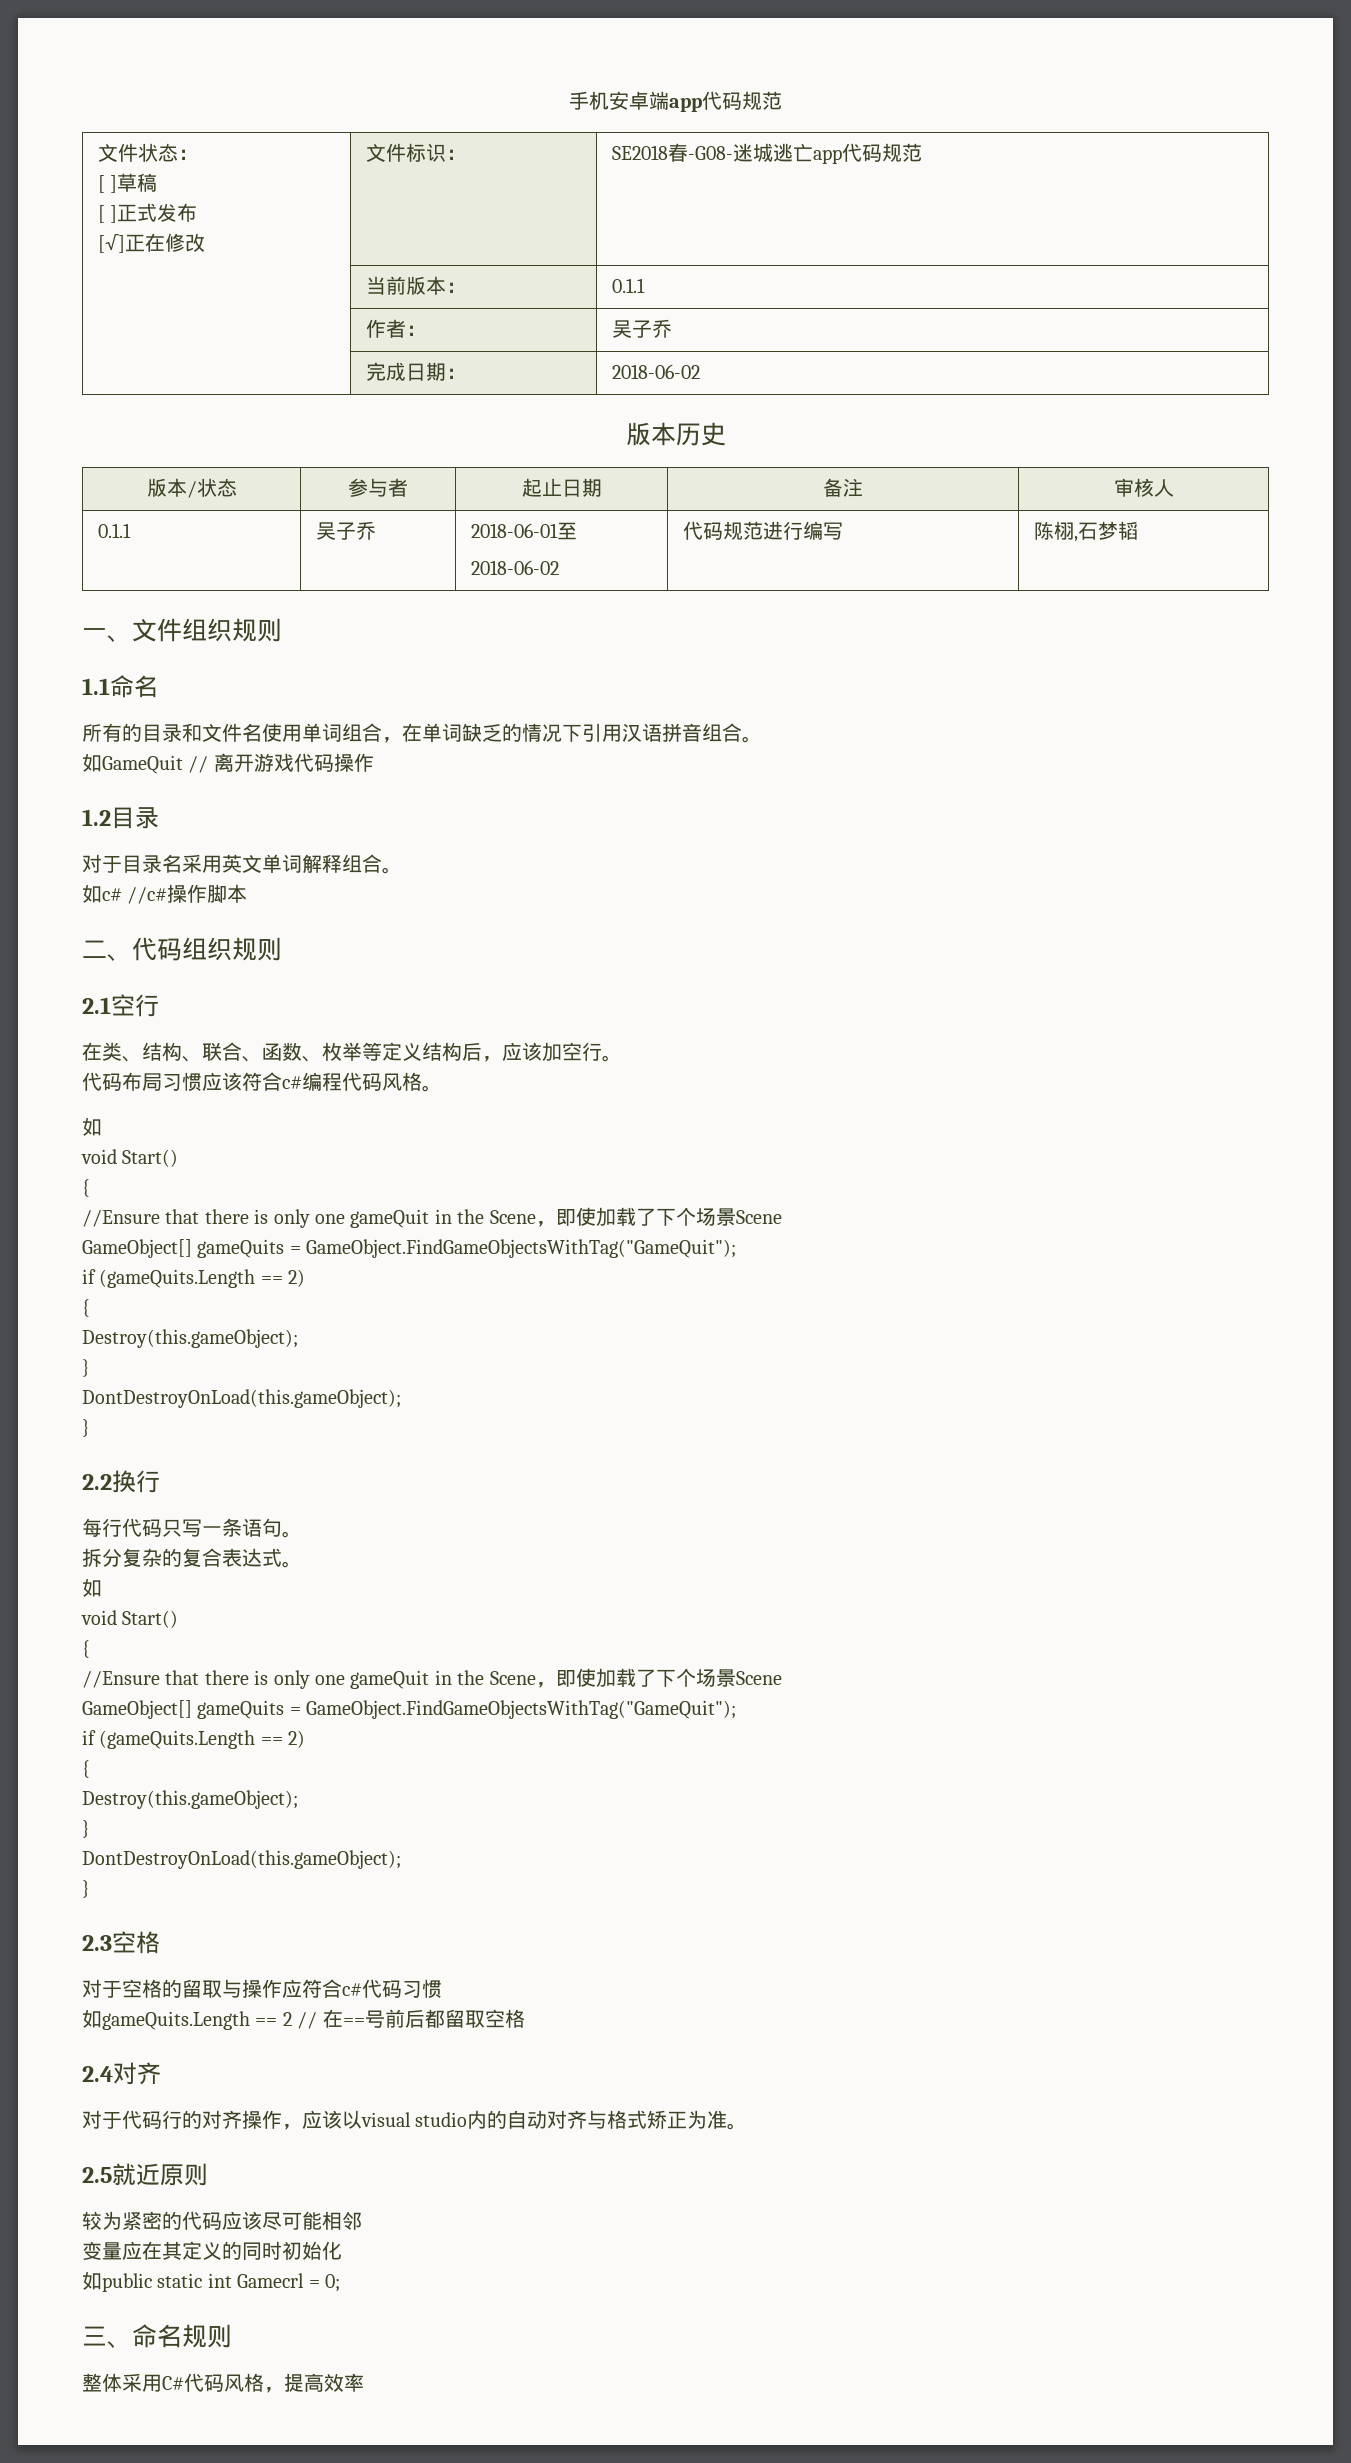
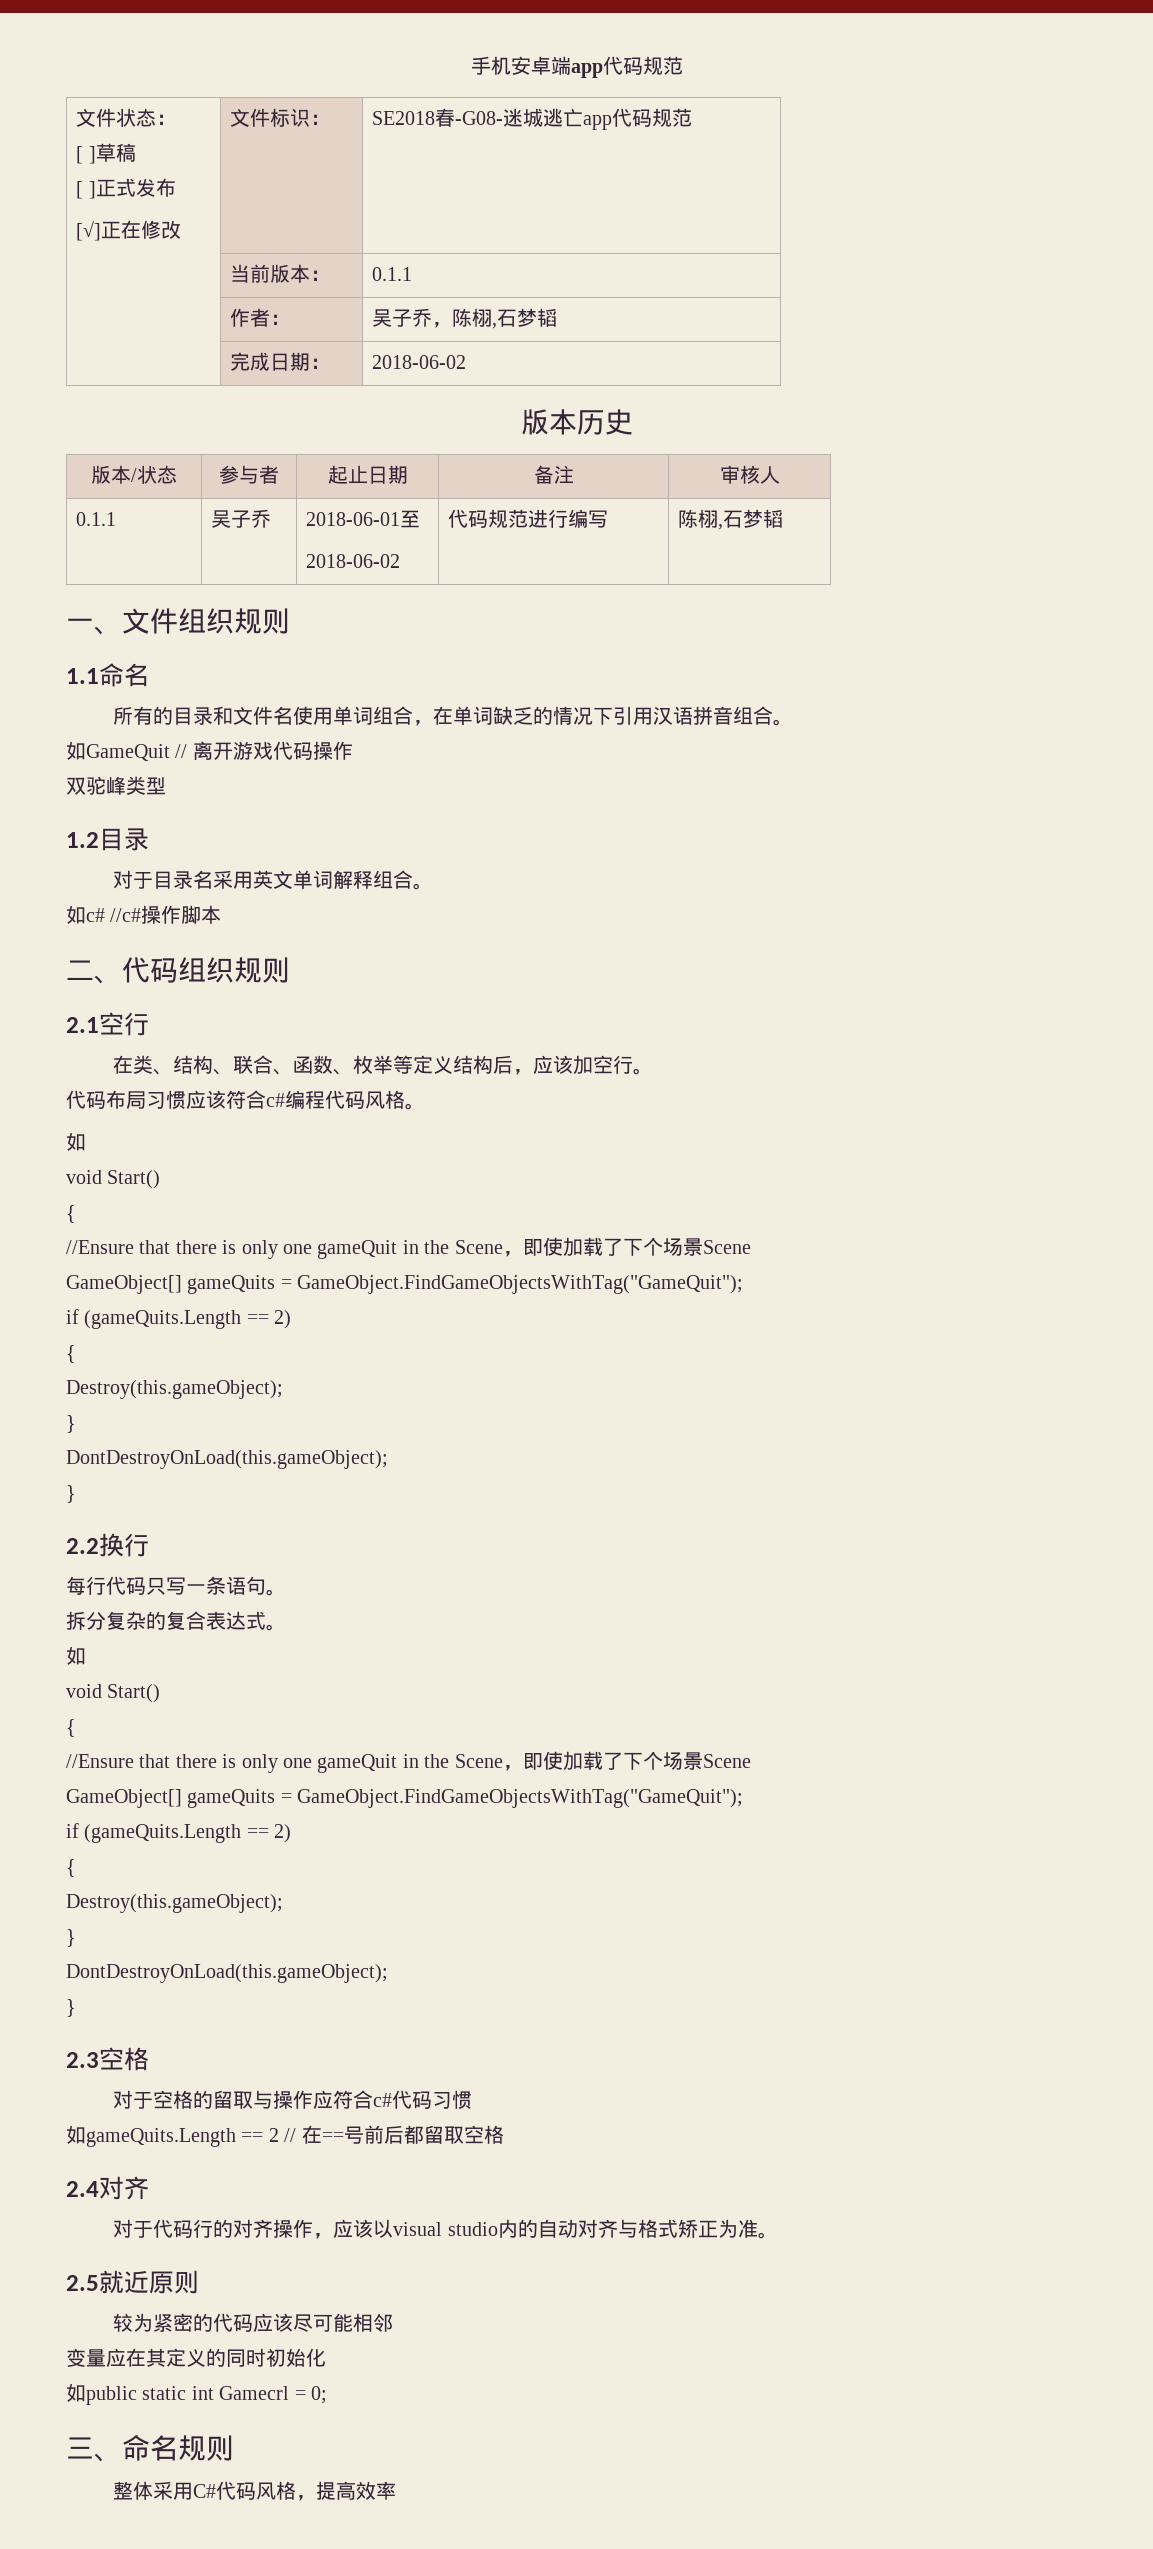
(672, 328) none -> [432,308,558,329] ，陈栩,石梦韬
(374, 762) none -> [66,776,166,795] // 双驼峰类型

